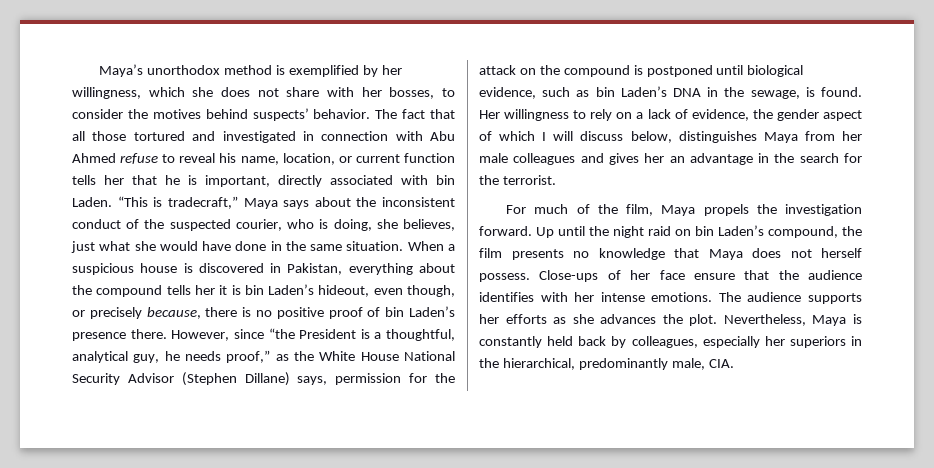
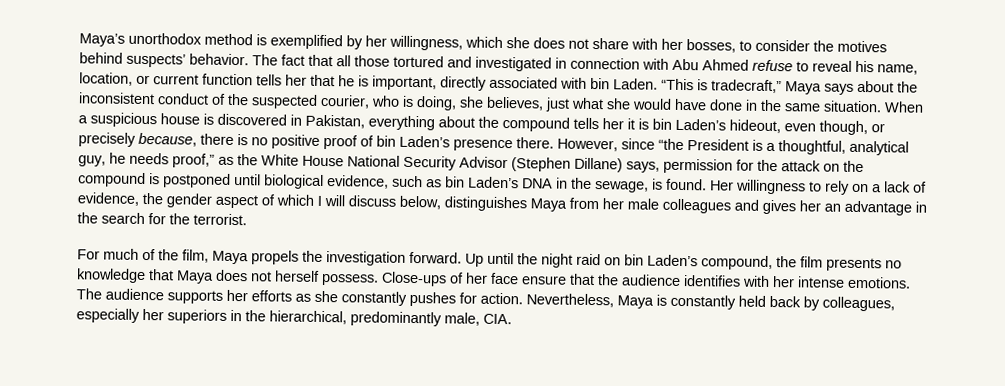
[600,314,718,326] advances the plot. -> [341,291,523,307] constantly pushes for action.

